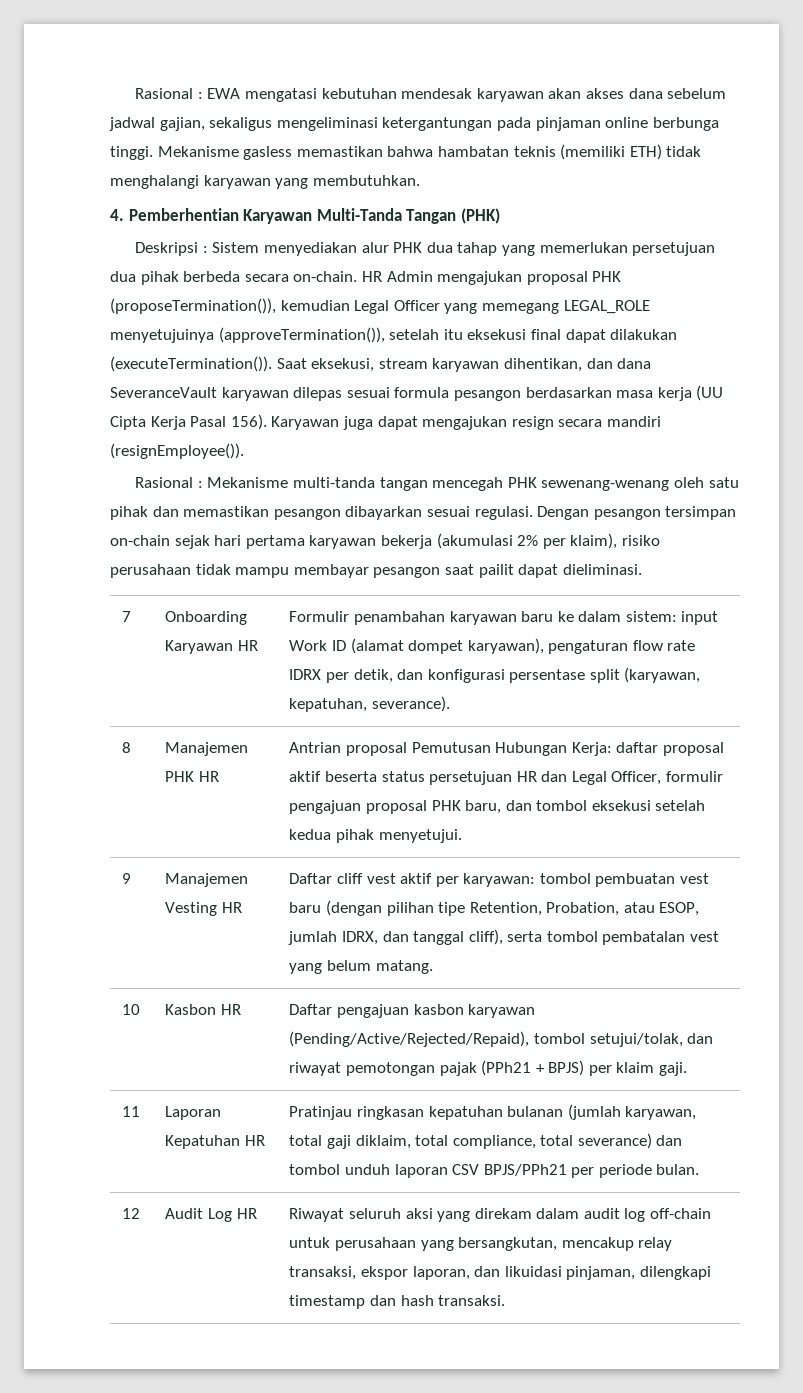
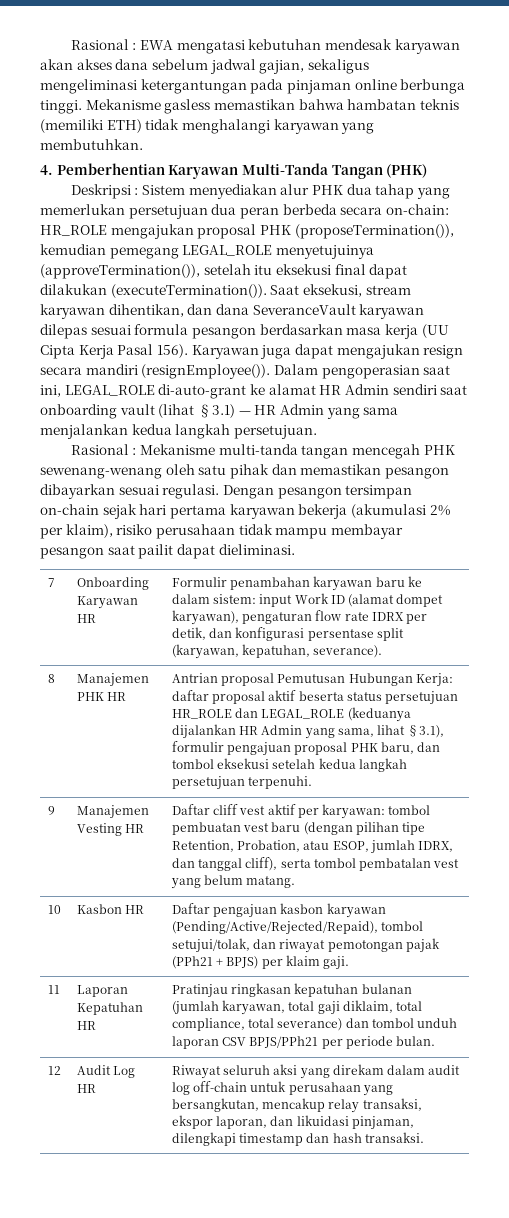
[140,271,179,285] pihak -> [239,207,279,219] peran
[293,271,433,282] on-chain. HR Admin -> [385,204,449,215] [40,225,107,236] on-chain: HR_ROLE
[354,300,559,314] Legal Officer yang memegang -> [109,247,179,259] pemegang
(244, 451) none -> [273,364,451,379] [40,384,468,399] [40,404,399,419] [40,424,317,439] Dalam pengoperasian saat ini, LEGAL_ROLE di-auto-grant ke alamat HR Admin sendiri saat onboarding vault (lihat §3.1) — HR Admin yang sama menjalankan kedua langkah persetujuan.
[516,771,662,785] HR dan Legal Officer, -> [171,707,411,722] [171,724,445,739] HR_ROLE dan LEGAL_ROLE (keduanya dijalankan HR Admin yang sama, lihat §3.1),
[335,829,462,843] pihak menyetujui. -> [358,758,407,772] [171,776,313,790] langkah persetujuan terpenuhi.

